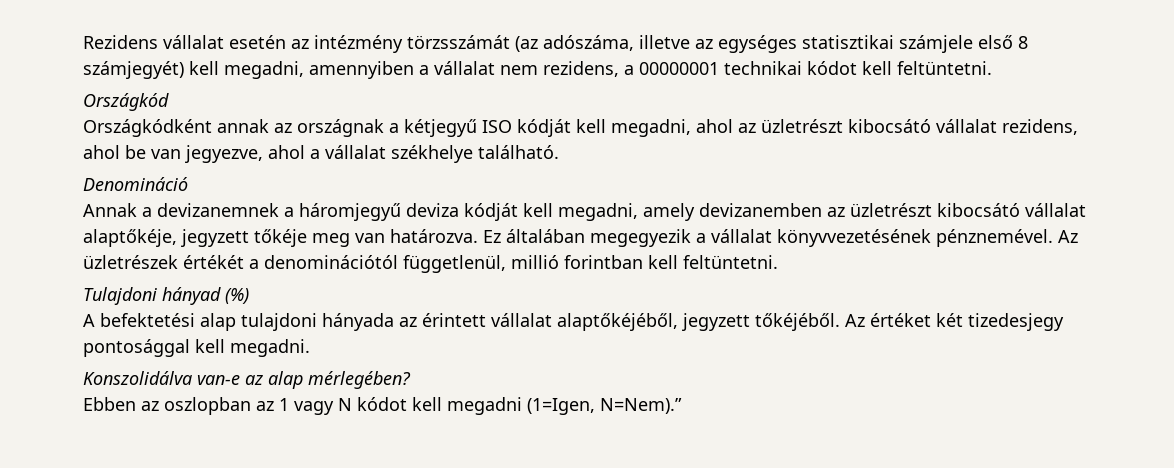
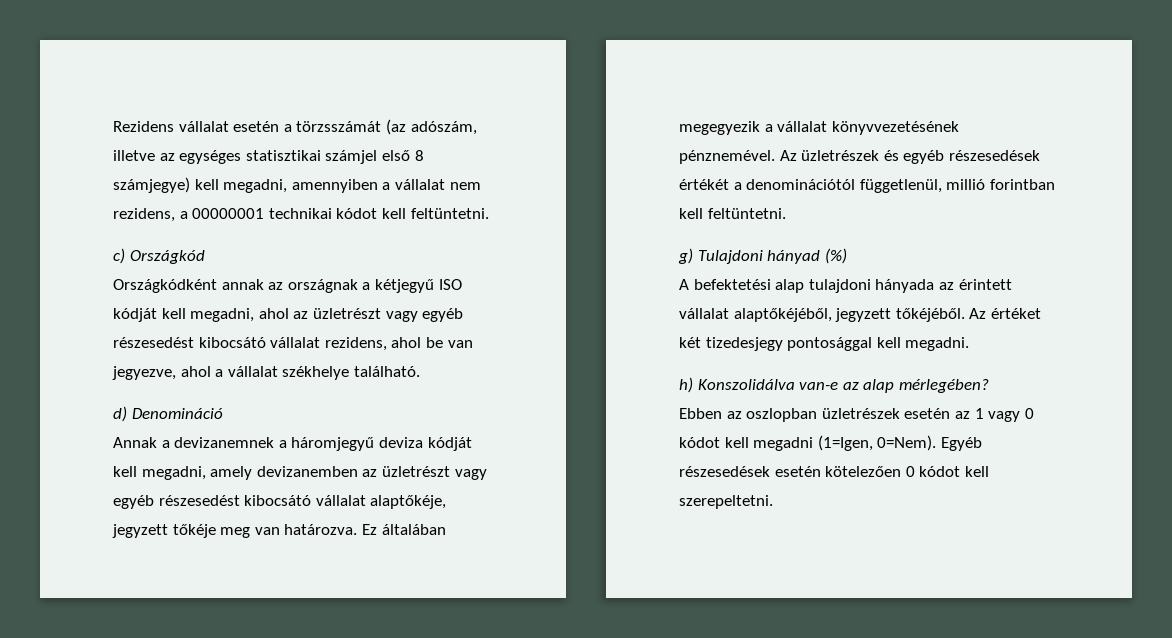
[291,35,403,53] az intézmény -> [283,124,292,132] a
[543,35,634,51] adószáma, -> [410,121,477,135] adószám,
[899,35,973,53] számjele -> [325,150,378,164] számjel
[83,61,184,79] számjegyét) -> [113,177,190,193] számjegye)
(992, 68) none -> [113,248,125,264] c)
(843, 126) none -> [385,308,464,322] [113,337,194,348] vagy egyéb részesedést
(559, 152) none -> [113,406,127,422] d)
(932, 210) none -> [454,469,487,480] [113,495,240,509] vagy egyéb részesedést
(178, 262) none -> [883,150,1040,164] és egyéb részesedések
(778, 262) none -> [678,248,693,264] g)
(310, 348) none -> [679,377,693,393] h)
(251, 406) none -> [821,408,951,419] üzletrészek esetén
[338,398,352,411] N -> [1024,408,1034,419] 0
[600,398,682,414] N=Nem).” -> [877,435,982,451] [679,466,989,477] [679,495,773,509] 0=Nem). Egyéb részesedések esetén kötelezően 0 kódot kell szerepeltetni.

